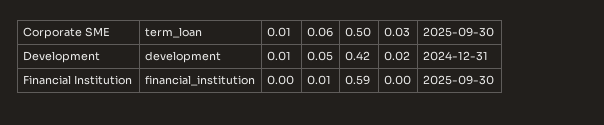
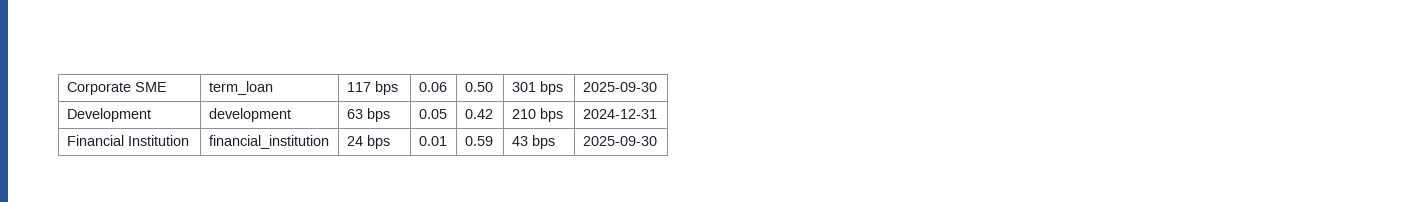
[266,27,291,37] 0.01 -> [346,81,398,95] 117 bps
[383,27,410,37] 0.03 -> [511,81,563,95] 301 bps
[266,51,291,61] 0.01 -> [346,108,390,122] 63 bps
[383,51,410,61] 0.02 -> [511,108,563,122] 210 bps
[266,75,294,85] 0.00 -> [346,135,390,149] 24 bps
[383,75,411,85] 0.00 -> [511,135,555,149] 43 bps

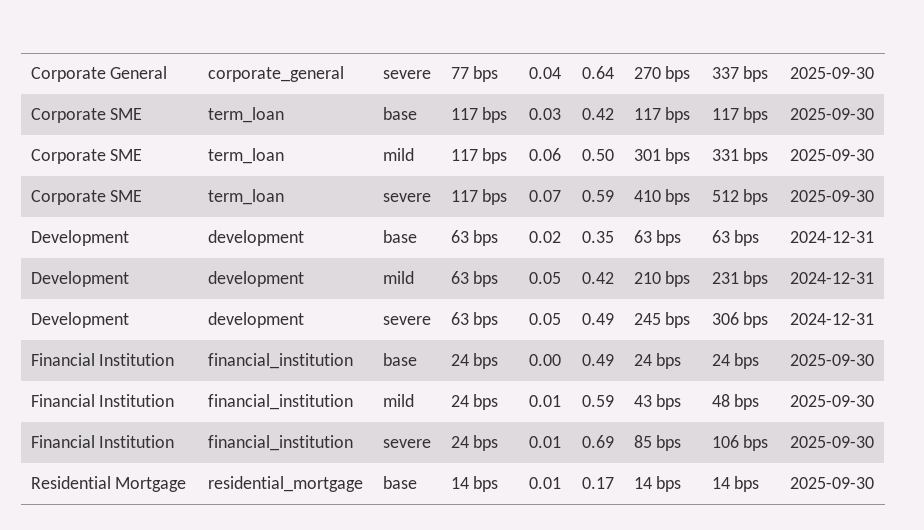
[66,82,167,95] [208,81,273,95] Corporate SME | term_loan -> [30,66,168,82] [207,66,344,82] [382,70,431,79] [450,66,499,82] [528,67,561,79] [581,66,614,79] [633,66,691,82] [711,66,769,82] [789,67,874,79] [30,108,143,123] [207,107,284,123] [382,107,417,120] [450,107,508,123] [528,108,561,120] [581,108,614,120] [633,107,691,123] [711,107,769,123] [789,108,874,120] [30,149,143,164] [207,148,284,164] [382,148,414,161] Corporate General | corporate_general | severe | 77 bps | 0.04 | 0.64 | 270 bps | 337 bps | 2025-09-30 // Corporate SME | term_loan | base | 117 bps | 0.03 | 0.42 | 117 bps | 117 bps | 2025-09-30 // Corporate SME | term_loan | mild
[582,82,657,92] [66,108,151,122] [208,108,291,122] 2025-09-30 // Development | development -> [711,148,769,164] [789,149,874,161] [30,190,143,205] [207,189,284,205] [382,193,431,202] [450,189,508,205] [528,190,561,202] [581,190,614,202] [633,189,691,205] [711,189,769,205] [789,190,874,202] [30,230,129,246] [207,230,304,246] [382,230,417,243] [450,230,499,246] [528,231,561,243] [581,231,614,243] [633,230,682,246] [711,230,760,246] [789,231,874,243] [30,271,129,287] [207,271,304,287] [382,271,414,284] 331 bps | 2025-09-30 // Corporate SME | term_loan | severe | 117 bps | 0.07 | 0.59 | 410 bps | 512 bps | 2025-09-30 // Development | development | base | 63 bps | 0.02 | 0.35 | 63 bps | 63 bps | 2024-12-31 // Development | development | mild
[582,109,657,119] [66,135,189,146] [208,135,329,149] 2024-12-31 // Financial Institution | financial_institution -> [711,271,769,287] [789,272,874,284] [30,312,129,328] [207,312,304,328] [382,316,431,325] [450,312,499,328] [528,313,561,325] [581,313,614,325] [633,312,691,328] [711,312,769,328] [789,313,874,325] [30,353,175,366] [207,353,353,369] [382,353,417,366] [450,353,499,369] [528,354,561,366] [581,354,614,366] [633,353,682,369] [711,353,760,369] [789,354,874,366] [30,394,175,407] [207,394,353,410] [382,394,414,407] 231 bps | 2024-12-31 // Development | development | severe | 63 bps | 0.05 | 0.49 | 245 bps | 306 bps | 2024-12-31 // Financial Institution | financial_institution | base | 24 bps | 0.00 | 0.49 | 24 bps | 24 bps | 2025-09-30 // Financial Institution | financial_institution | mild
[582,136,657,146] | 2025-09-30 -> [711,394,760,410] [789,395,874,407] [30,435,175,448] [207,435,353,451] [382,439,431,448] [450,435,499,451] [528,436,561,448] [581,435,614,448] [633,435,682,451] [711,435,769,451] [789,436,874,448] [30,476,187,492] [207,476,363,492] [382,476,417,489] [450,476,499,492] [528,477,561,489] [581,477,614,489] [633,476,682,492] [711,476,760,492] [789,477,874,489] | 48 bps | 2025-09-30 // Financial Institution | financial_institution | severe | 24 bps | 0.01 | 0.69 | 85 bps | 106 bps | 2025-09-30 // Residential Mortgage | residential_mortgage | base | 14 bps | 0.01 | 0.17 | 14 bps | 14 bps | 2025-09-30

